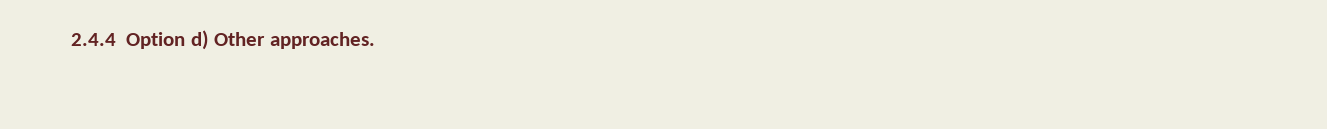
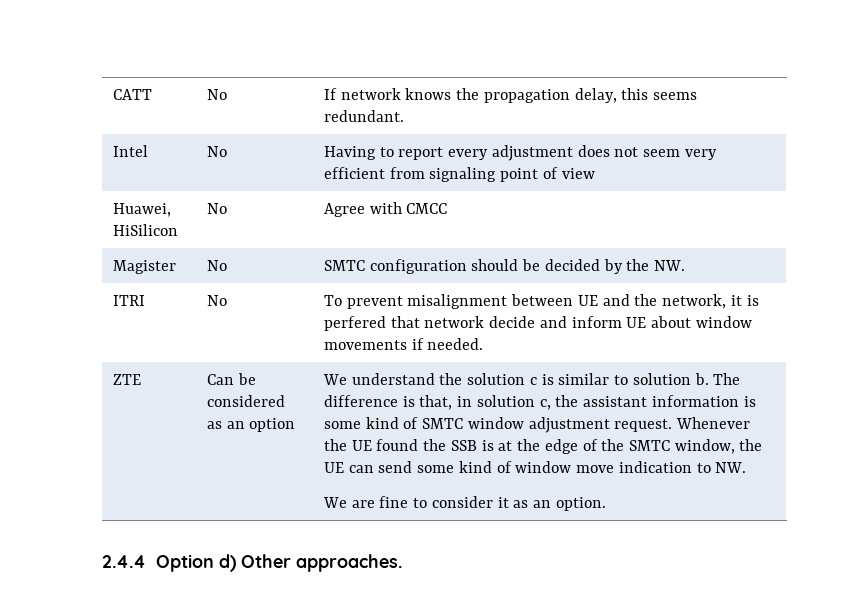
(71, 39) none -> [113,89,153,100] [207,89,228,100] [324,88,698,103] [324,110,405,122] [113,145,149,157] [207,146,228,157] [324,145,717,161] [324,167,595,182] [113,203,172,217] [113,224,179,236] [207,203,228,214] [324,202,448,217] [113,260,177,274] [207,260,228,271] [324,259,686,274] [113,295,146,306] [207,295,228,306] [324,294,759,309] [324,316,752,331] [324,338,484,350] [113,374,142,385] [207,373,256,385] [207,395,286,407] [207,418,296,432] [323,373,741,385] [324,395,756,410] [324,417,751,433] [324,439,763,454] [324,461,747,473] [323,496,606,511] CATT | No | If network knows the propagation delay, this seems redundant. // Intel | No | Having to report every adjustment does not seem very efficient from signaling point of view // Huawei, HiSilicon | No | Agree with CMCC // Magister | No | SMTC configuration should be decided by the NW. // ITRI | No | To prevent misalignment between UE and the network, it is perfered that network decide and inform UE about window movements if needed. // ZTE | Can be considered as an option | We understand the solution c is similar to solution b. The difference is that, in solution c, the assistant information is some kind of SMTC window adjustment request. Whenever the UE found the SSB is at the edge of the SMTC window, the UE can send some kind of window move indication to NW. // We are fine to consider it as an option. //

